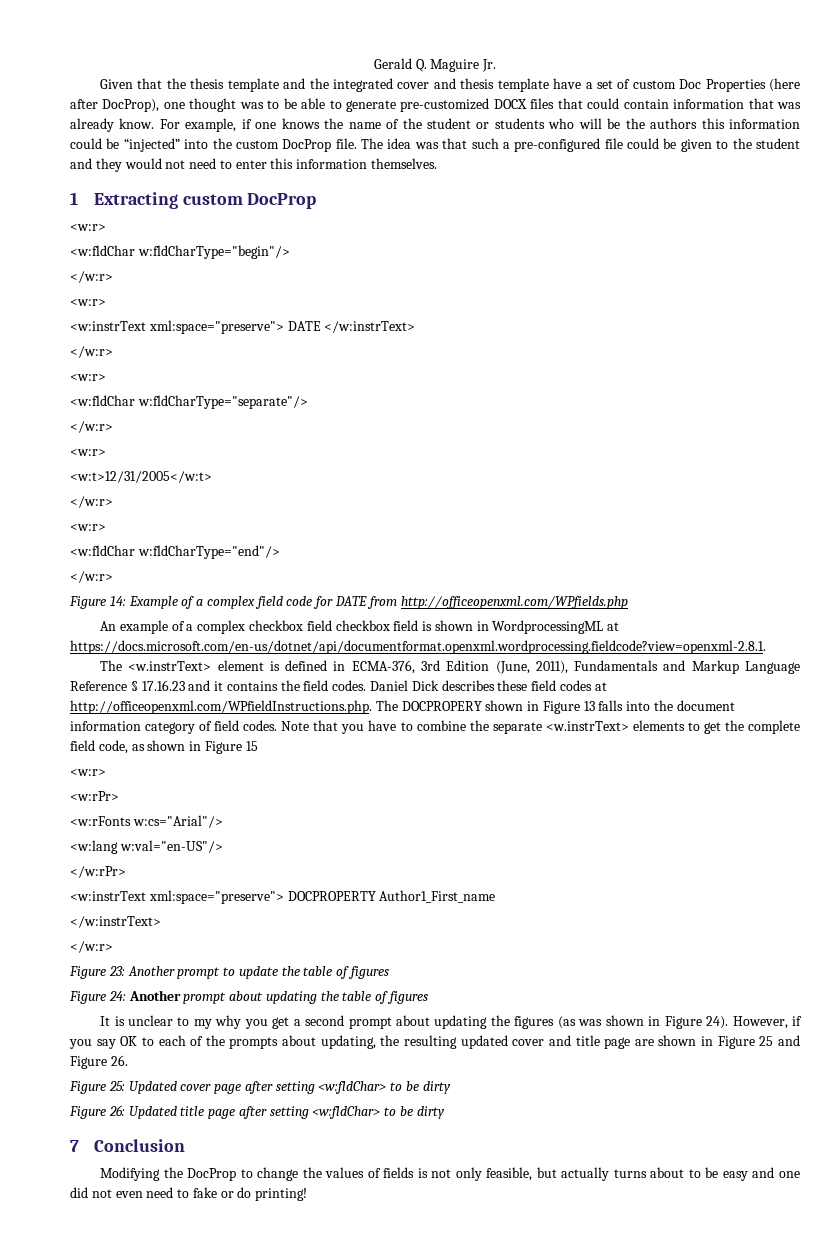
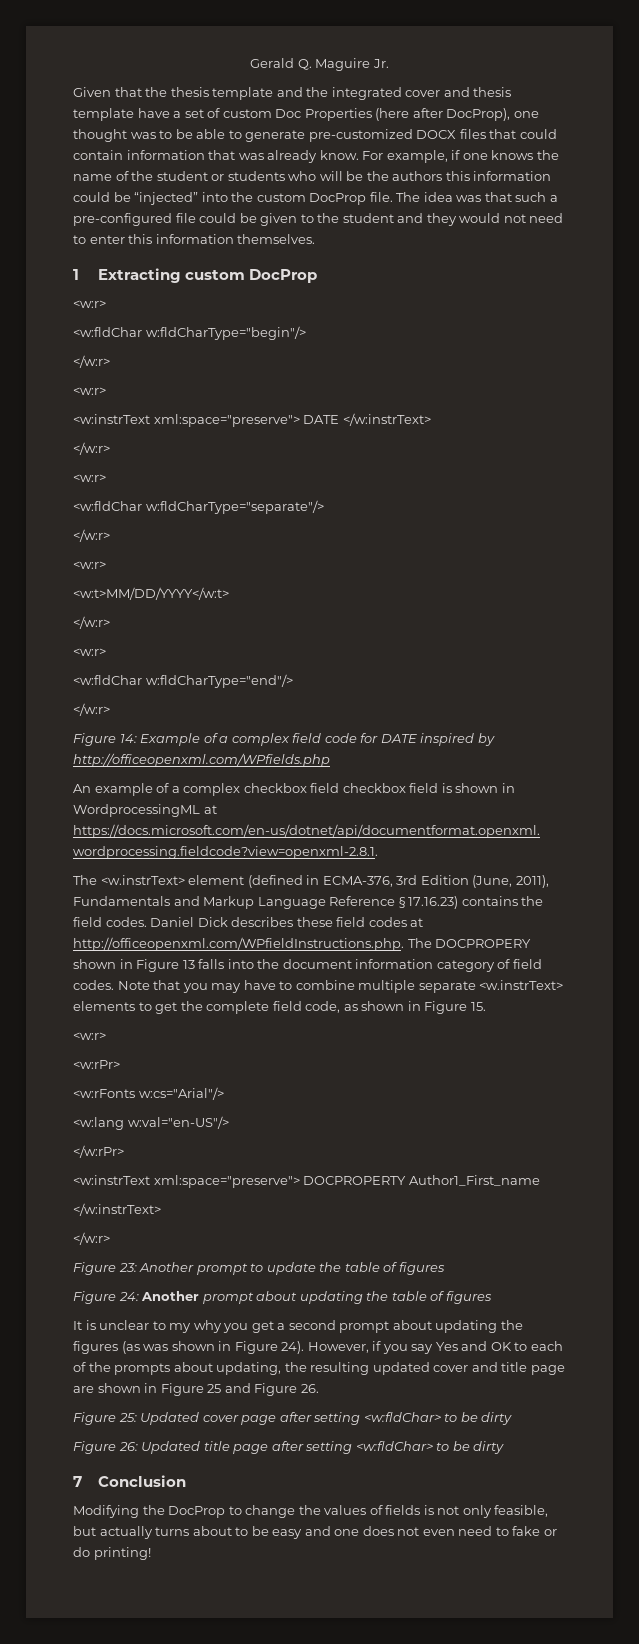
[70,471,212,483] <w:t>12/31/2005</w:t> -> [73,587,229,600] <w:t>MM/DD/YYYY</w:t>
[366,596,397,609] from -> [420,733,495,746] inspired by
[269,660,328,671] is defined -> [247,875,303,888] (defined
[141,680,224,691] 17.16.23 and it -> [408,896,459,909] 17.16.23)
(365, 729) none -> [211,983,242,993] may
[469,720,489,731] the -> [358,980,416,993] multiple
[245,741,258,751] 15 -> [470,1002,486,1011] 15.
(116, 1044) none -> [435,1341,488,1351] Yes and
[70,1187,88,1198] did -> [362,1526,394,1536] does

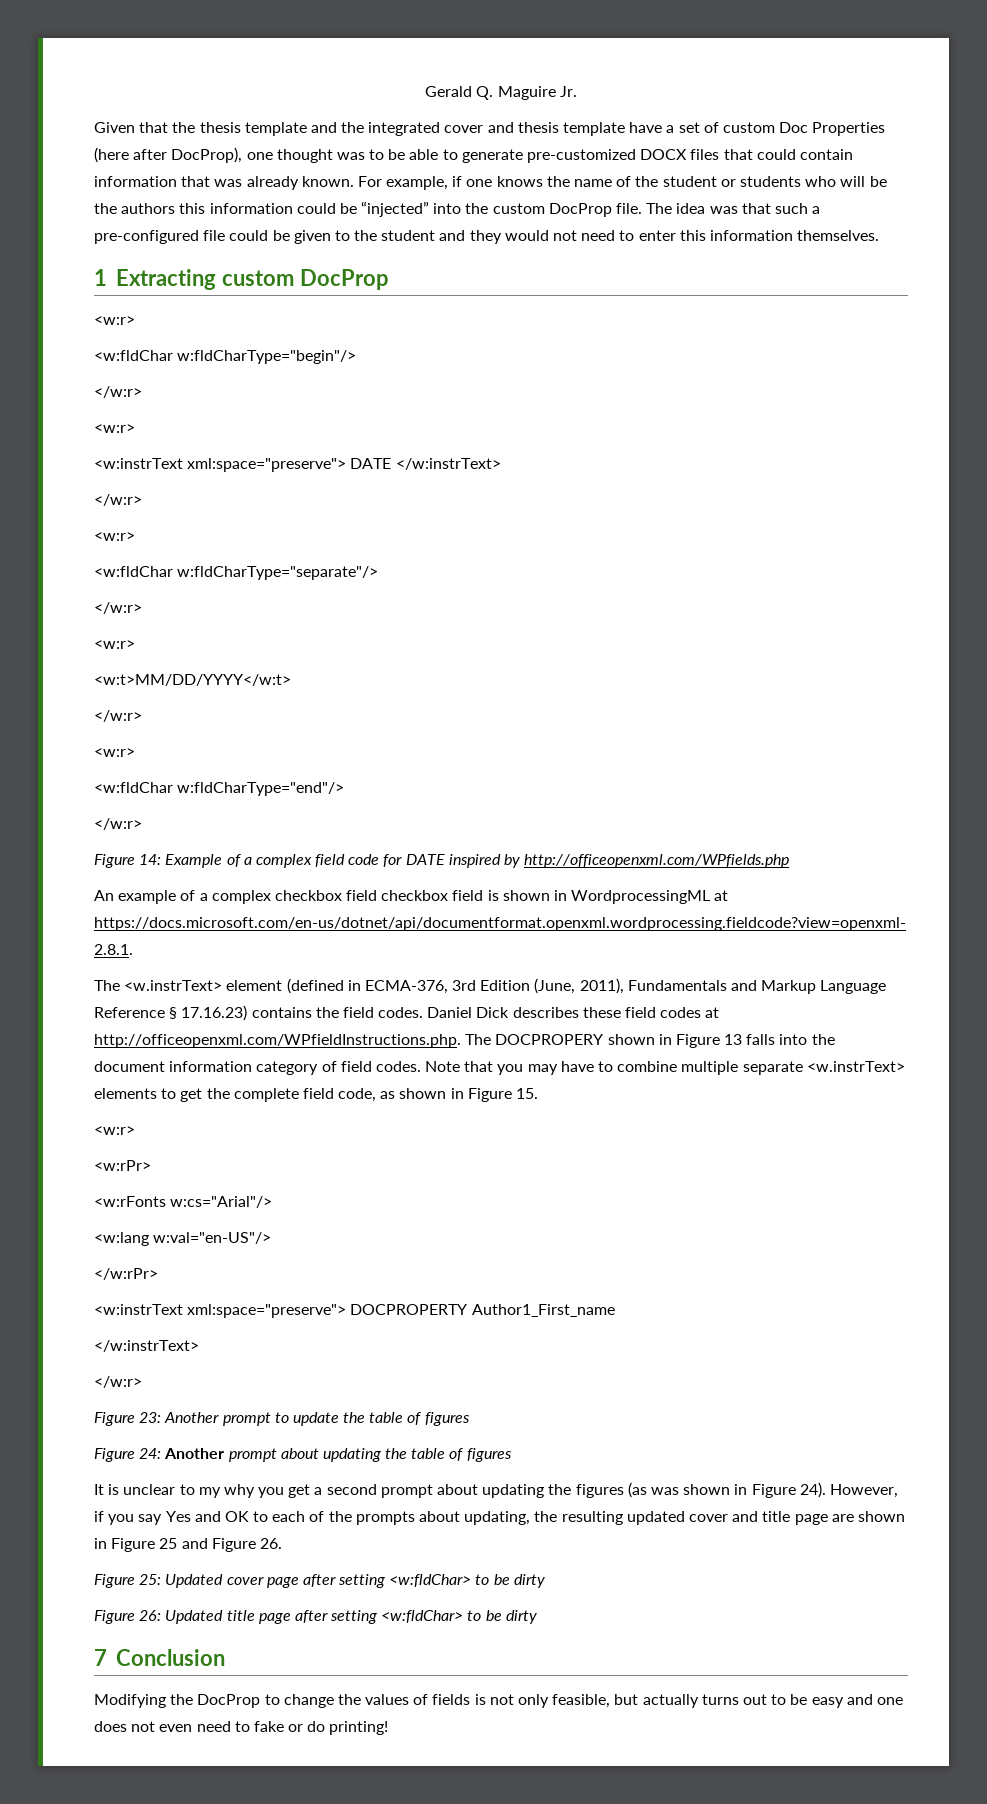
[319,150,359,160] know. -> [301,176,354,187] known.
[192,1526,232,1536] about -> [742,1694,767,1705] out

